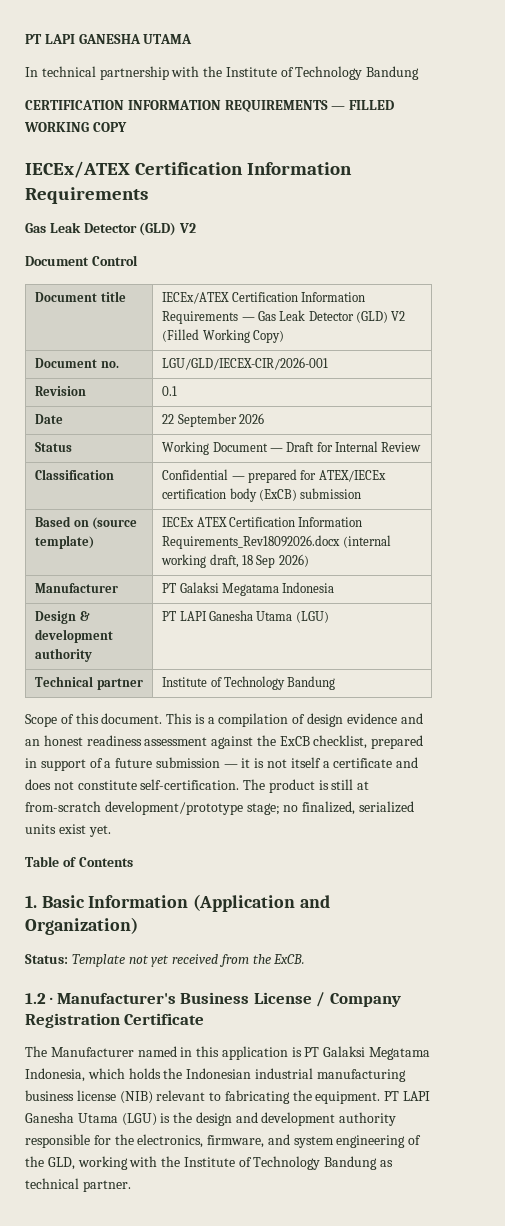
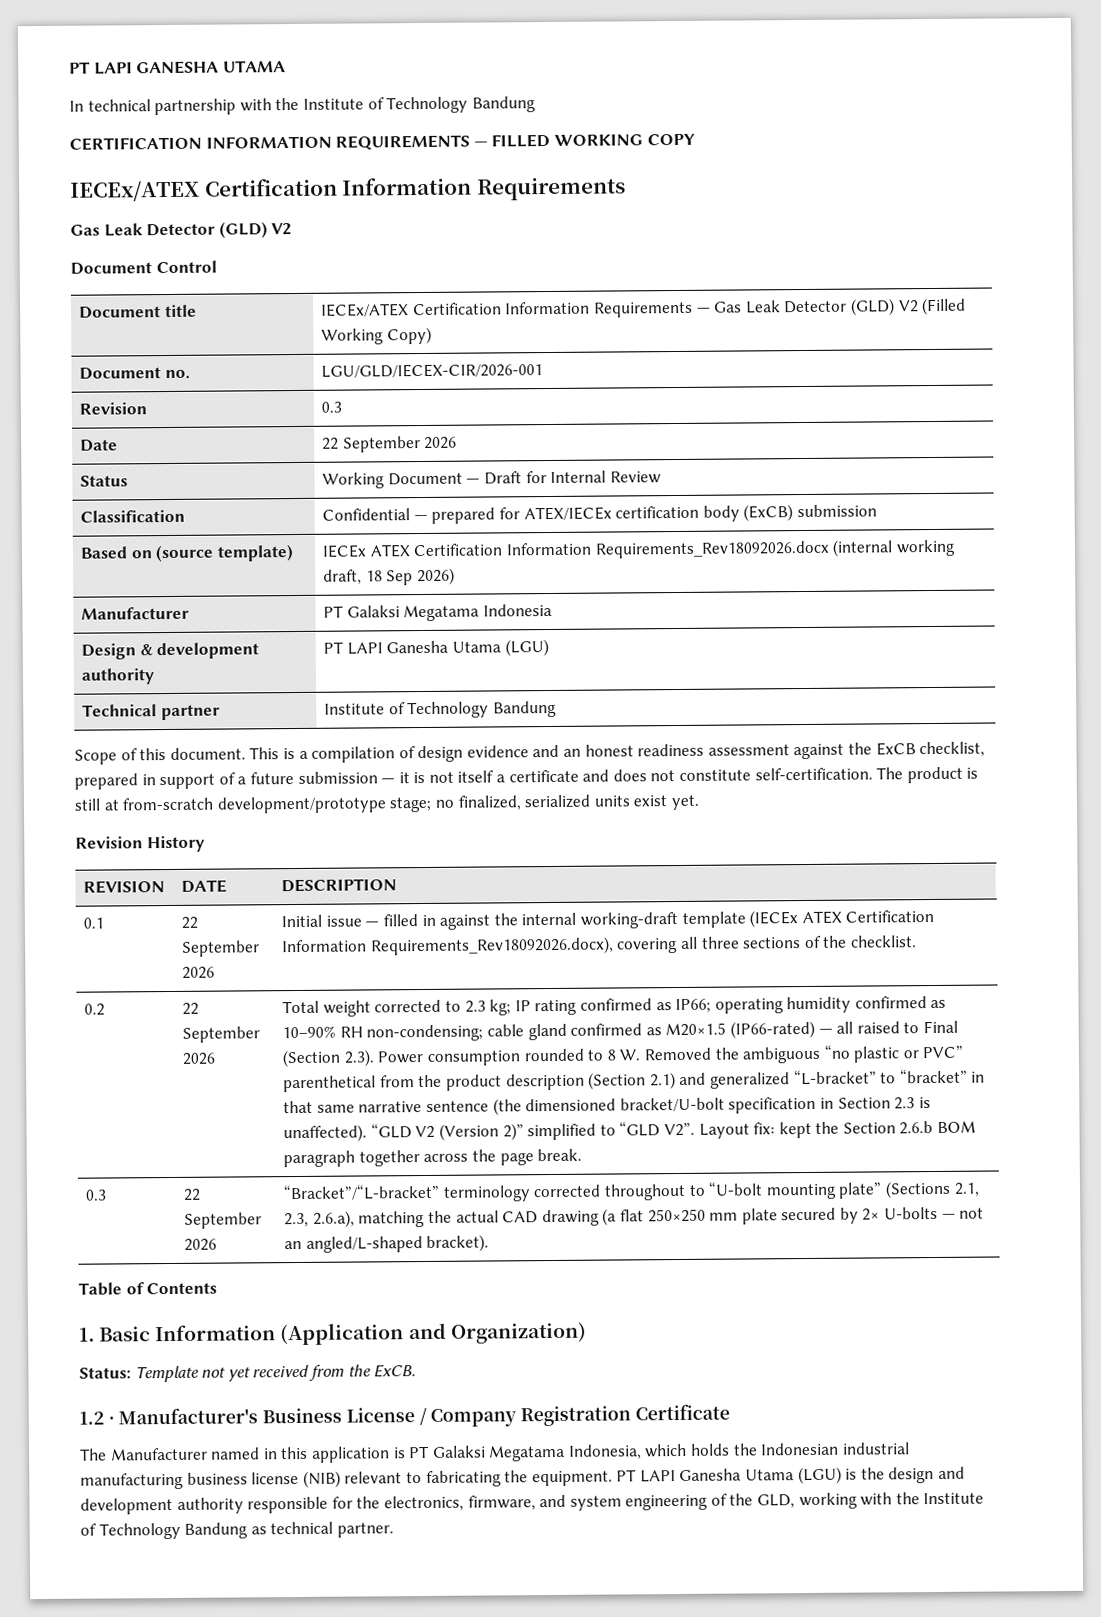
[162,386,178,396] 0.1 -> [321,401,343,413] 0.3
(111, 831) none -> [75,835,205,853] [83,880,166,894] [181,879,228,893] [281,878,398,893] [83,917,105,929] [181,916,199,929] [182,940,261,957] [182,966,216,979] [281,909,935,930] [282,935,917,956] [84,1003,106,1016] [182,1002,200,1015] [182,1026,261,1043] [182,1052,217,1065] [282,996,947,1017] [282,1020,958,1042] [282,1044,964,1068] [283,1068,986,1093] [283,1096,931,1116] [283,1120,977,1143] [283,1148,583,1168] [85,1189,108,1201] [183,1188,202,1201] [184,1212,263,1229] [184,1238,218,1251] [283,1180,980,1202] [284,1206,985,1228] [284,1234,490,1253] // Revision History // REVISION | DATE | DESCRIPTION // 0.1 | 22 September 2026 | Initial issue — filled in against the internal working-draft template (IECEx ATEX Certification Information Requirements_Rev18092026.docx), covering all three sections of the checklist. // 0.2 | 22 September 2026 | Total weight corrected to 2.3 kg; IP rating confirmed as IP66; operating humidity confirmed as 10–90% RH non-condensing; cable gland confirmed as M20×1.5 (IP66-rated) — all raised to Final (Section 2.3). Power consumption rounded to 8 W. Removed the ambiguous “no plastic or PVC” parenthetical from the product description (Section 2.1) and generalized “L-bracket” to “bracket” in that same narrative sentence (the dimensioned bracket/U-bolt specification in Section 2.3 is unaffected). “GLD V2 (Version 2)” simplified to “GLD V2”. Layout fix: kept the Section 2.6.b BOM paragraph together across the page break. // 0.3 | 22 September 2026 | “Bracket”/“L-bracket” terminology corrected throughout to “U-bolt mounting plate” (Sections 2.1, 2.3, 2.6.a), matching the actual CAD drawing (a flat 250×250 mm plate secured by 2× U-bolts — not an angled/L-shaped bracket).

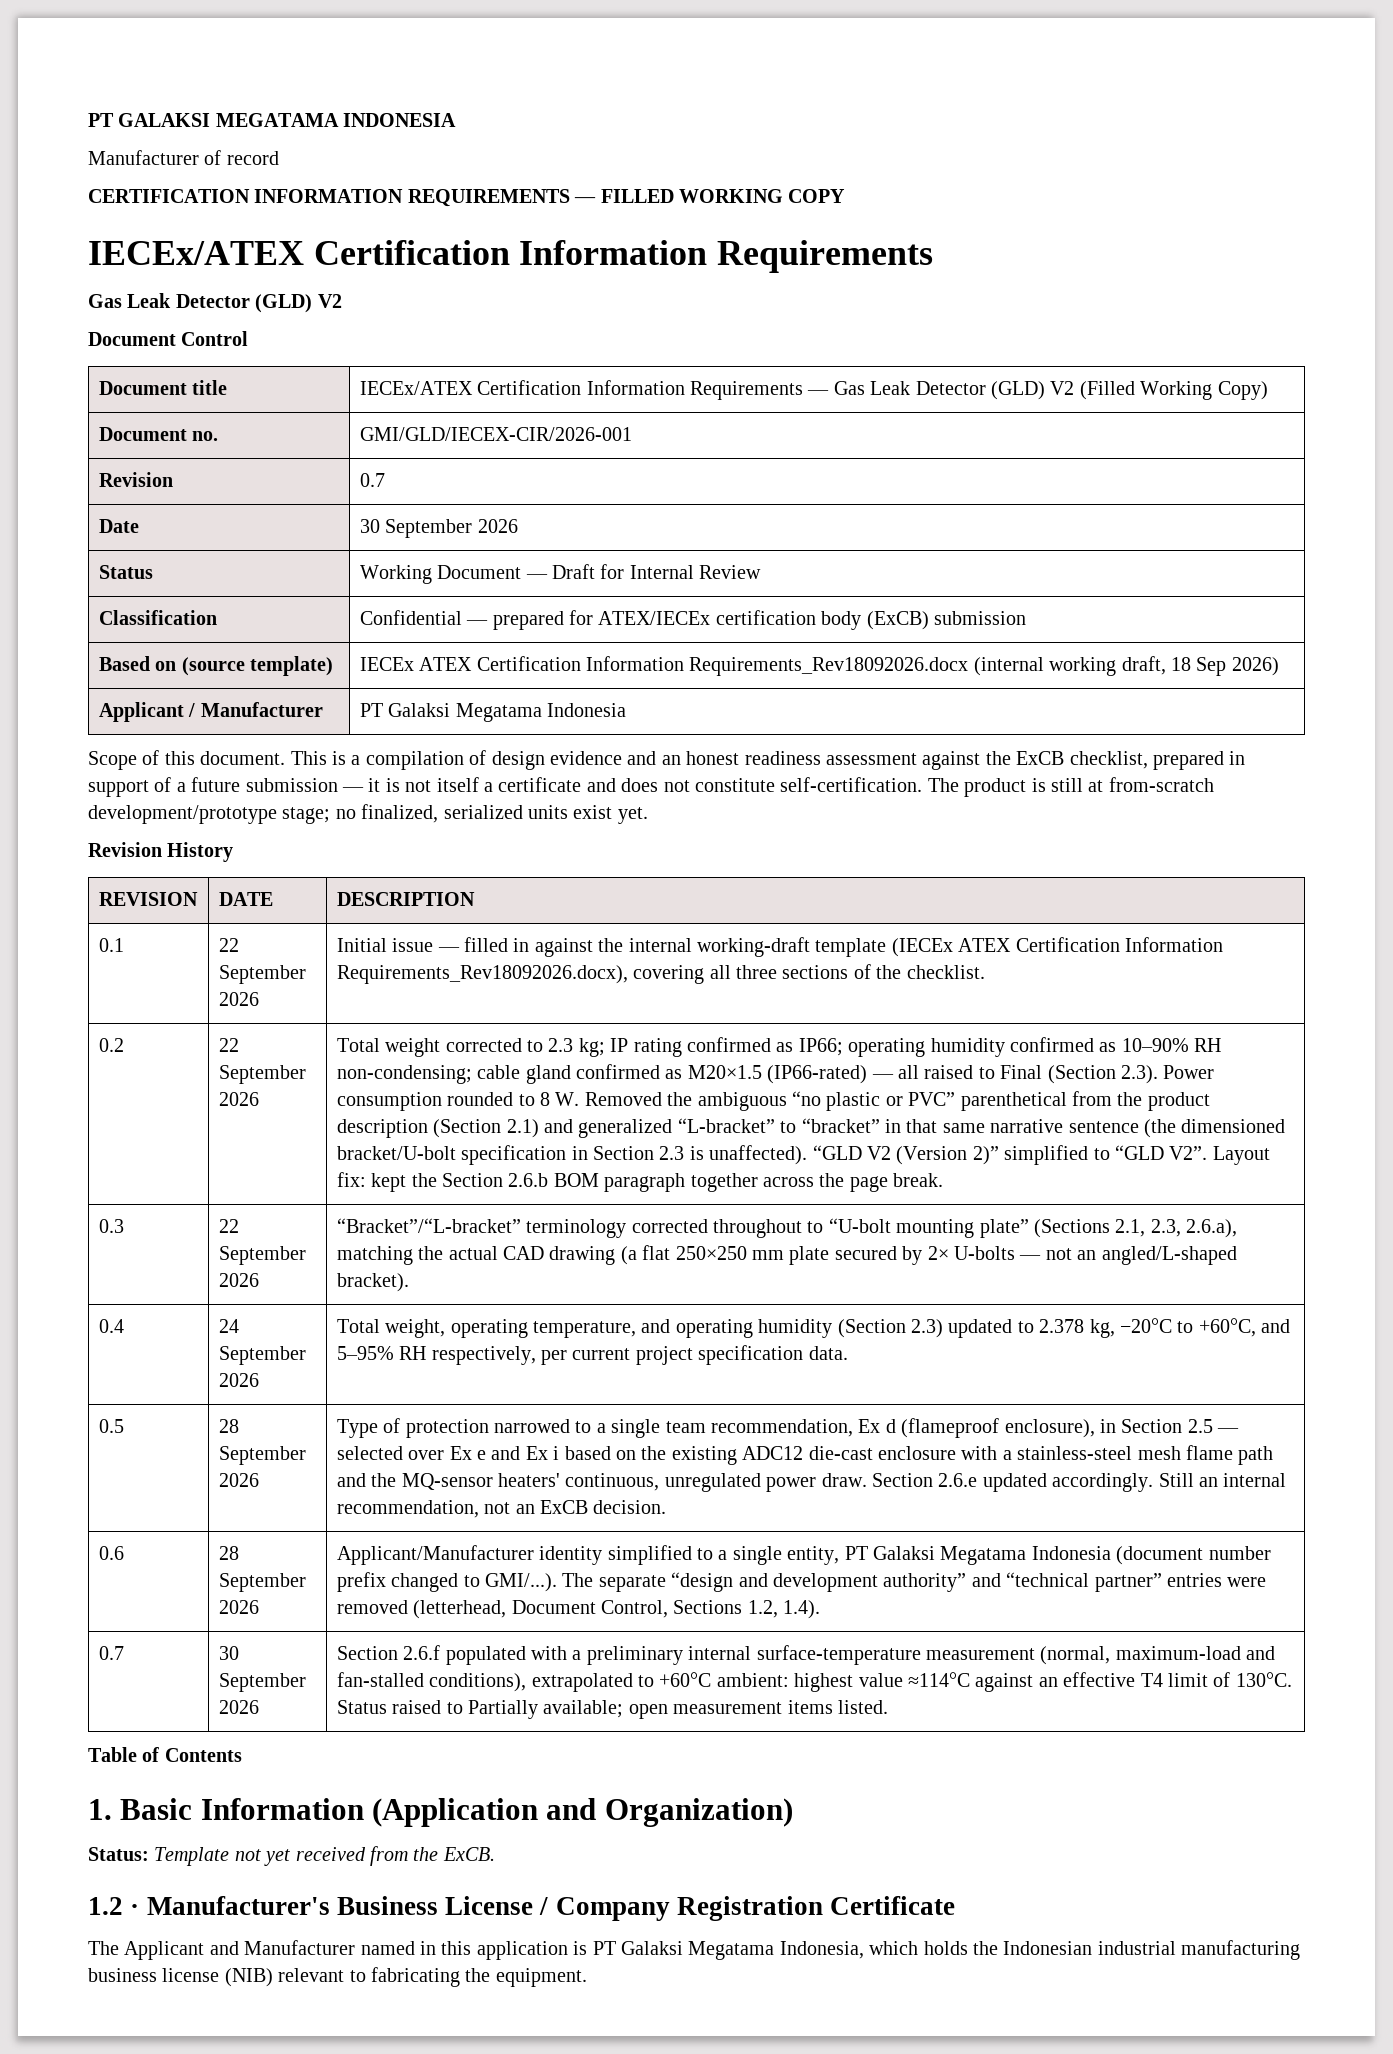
[69,60,286,75] [69,96,536,116] PT LAPI GANESHA UTAMA // In technical partnership with the Institute of Technology Bandung -> [88,113,457,127] [88,150,279,165] PT GALAKSI MEGATAMA INDONESIA // Manufacturer of record
[321,363,544,378] LGU/GLD/IECEX-CIR/2026-001 -> [359,427,632,441] GMI/GLD/IECEX-CIR/2026-001
[321,401,343,413] 0.3 -> [359,473,385,487] 0.7
[322,437,340,450] 22 -> [359,519,380,533] 30
(455, 576) none -> [98,702,196,722] Applicant /
[81,642,260,660] [81,668,156,685] [323,639,549,657] [82,704,220,721] [324,700,557,719] // Design & development authority | PT LAPI Ganesha Utama (LGU) // Technical partner | Institute of Technology Bandung -> (626, 710) none
(490, 1243) none -> [98,1319,124,1333] [218,1319,239,1333] [218,1346,306,1365] [218,1373,259,1387] [336,1318,1291,1338] [336,1345,848,1365] [98,1419,124,1433] [218,1419,239,1433] [218,1446,306,1465] [218,1473,259,1487] [336,1418,1240,1438] [336,1445,1274,1465] [336,1473,1287,1492] [336,1500,667,1518] [98,1546,124,1560] [218,1546,239,1560] [218,1573,306,1592] [218,1600,259,1614] [336,1545,1271,1565] [336,1572,1267,1592] [336,1600,821,1619] [98,1646,124,1660] [218,1646,239,1660] [218,1673,306,1692] [218,1700,259,1714] [336,1645,1276,1665] [336,1672,1292,1692] [336,1700,888,1719] // 0.4 | 24 September 2026 | Total weight, operating temperature, and operating humidity (Section 2.3) updated to 2.378 kg, −20°C to +60°C, and 5–95% RH respectively, per current project specification data. // 0.5 | 28 September 2026 | Type of protection narrowed to a single team recommendation, Ex d (flameproof enclosure), in Section 2.5 — selected over Ex e and Ex i based on the existing ADC12 die-cast enclosure with a stainless-steel mesh flame path and the MQ-sensor heaters' continuous, unregulated power draw. Section 2.6.e updated accordingly. Still an internal recommendation, not an ExCB decision. // 0.6 | 28 September 2026 | Applicant/Manufacturer identity simplified to a single entity, PT Galaksi Megatama Indonesia (document number prefix changed to GMI/...). The separate “design and development authority” and “technical partner” entries were removed (letterhead, Document Control, Sections 1.2, 1.4). // 0.7 | 30 September 2026 | Section 2.6.f populated with a preliminary internal surface-temperature measurement (normal, maximum-load and fan-stalled conditions), extrapolated to +60°C ambient: highest value ≈114°C against an effective T4 limit of 130°C. Status raised to Partially available; open measurement items listed.
(107, 1454) none -> [124,1941,239,1960] Applicant and
[616,1466,966,1485] [80,1492,985,1515] [80,1521,394,1540] PT LAPI Ganesha Utama (LGU) is the design and development authority responsible for the electronics, firmware, and system engineering of the GLD, working with the Institute of Technology Bandung as technical partner. -> (587, 1977) none

